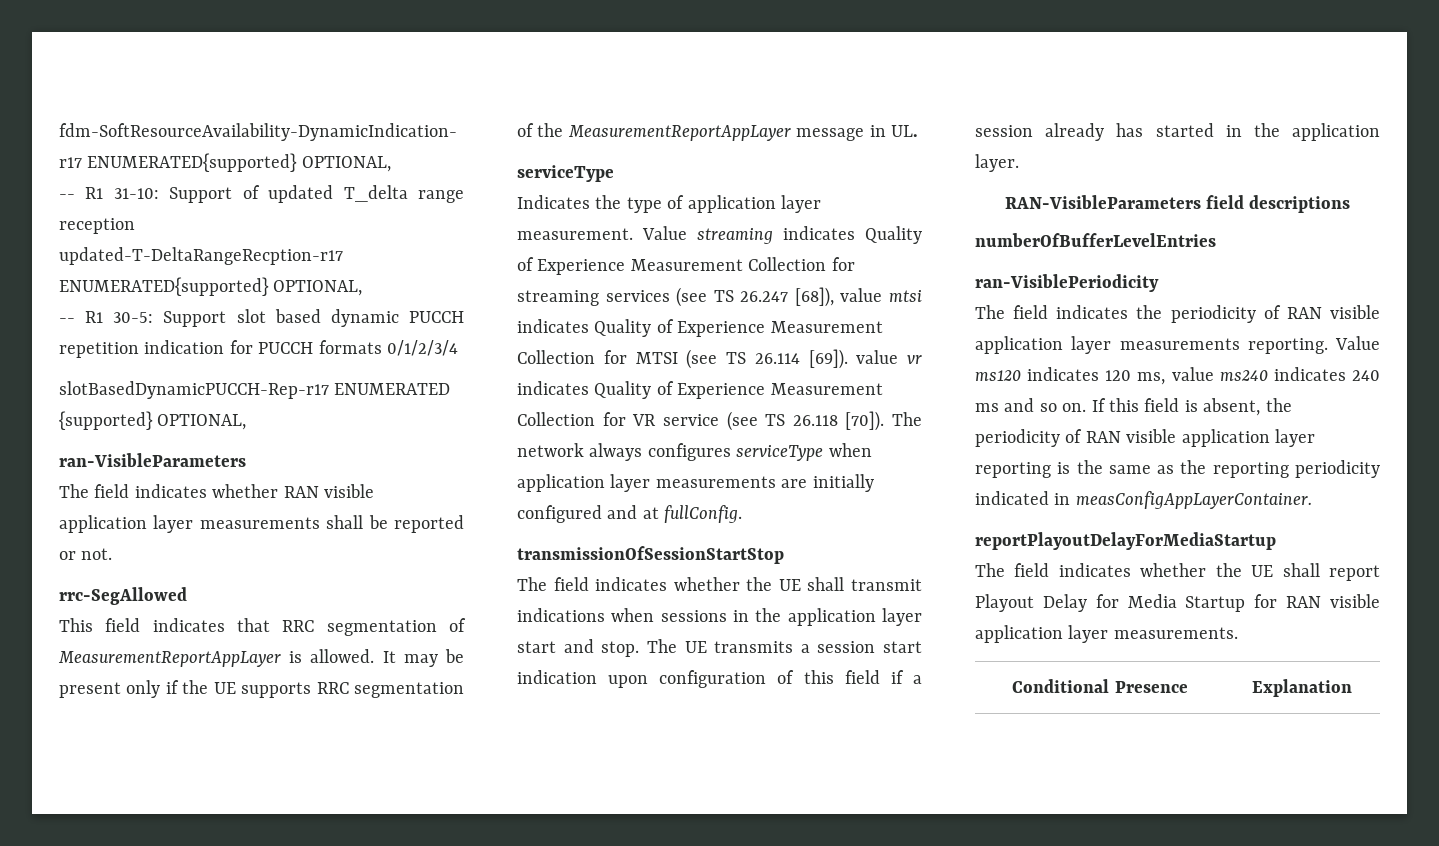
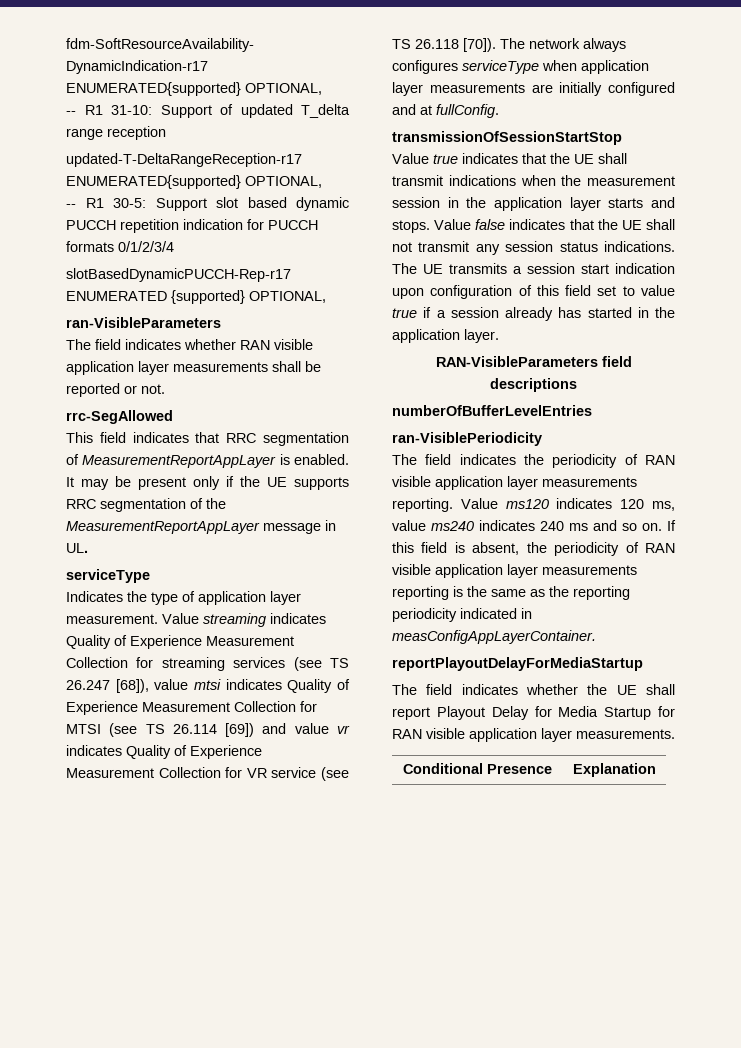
[59,247,343,265] updated-T-DeltaRangeRecption-r17 -> [66,153,302,167] updated-T-DeltaRangeReception-r17
[310,649,375,663] allowed. -> [294,454,349,465] enabled.
[808,349,848,369] [69]). -> [225,723,287,737] [69]) and
[517,577,740,591] The field indicates whether -> [392,153,546,164] Value true indicates that
[660,610,727,622] sessions -> [561,175,675,186] [392,197,440,208] the measurement session
[517,639,640,657] start and stop. -> [608,197,675,208] [392,219,675,233] [392,241,675,255] starts and stops. Value false indicates that the UE shall not transmit any session status indications.
(880, 677) none -> [597,285,675,296] [392,308,417,318] set to value true
(1315, 438) none -> [542,565,637,575] measurements

